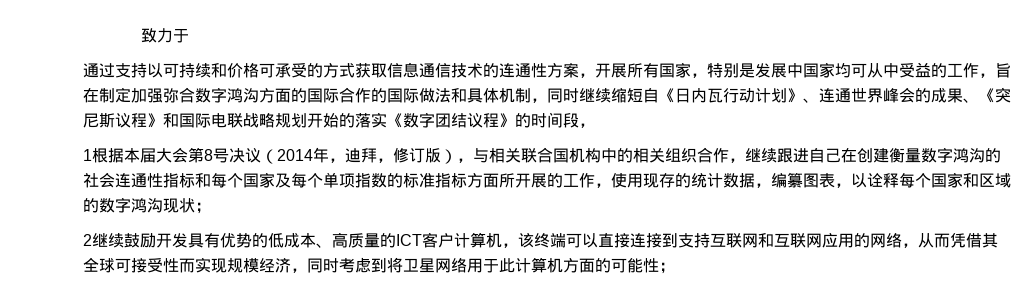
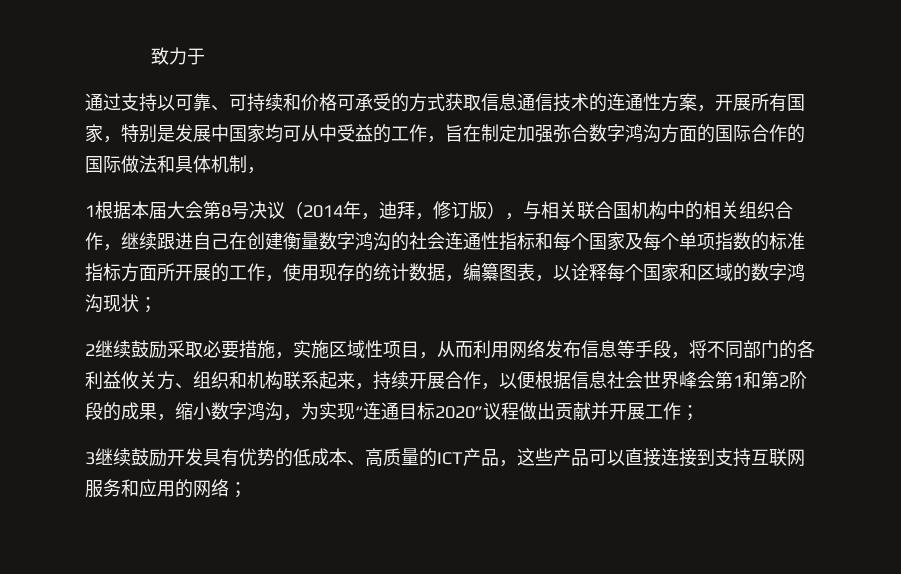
(179, 70) none -> [193,93,247,111] 靠、可
[547,87,1011,103] [83,112,595,128] 同时继续缩短自《日内瓦行动计划》、连通世界峰会的成果、《突尼斯议程》和国际电联战略规划开始的落实《数字团结议程》的时间段， -> (265, 170) none
(156, 240) none -> [167,340,815,359] [85,371,807,390] [85,402,699,421] [85,448,167,467] 采取必要措施，实施区域性项目，从而利用网络发布信息等手段，将不同部门的各利益攸关方、组织和机构联系起来，持续开展合作，以便根据信息社会世界峰会第1和第2阶段的成果，缩小数字鸿沟，为实现“连通目标2020”议程做出贡献并开展工作； // 3继续鼓励
[422,232,566,248] 客户计算机，该终端 -> [463,448,589,467] 产品，这些产品
[758,233,822,248] 和互联网 -> [85,479,139,498] 服务和
[902,233,998,248] [83,257,659,273] ，从而凭借其全球可接受性而实现规模经济，同时考虑到将卫星网络用于此计算机方面的可能性 -> (229, 488) none

